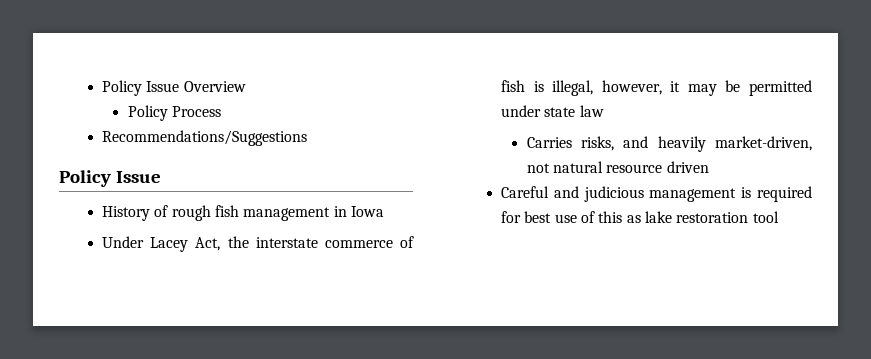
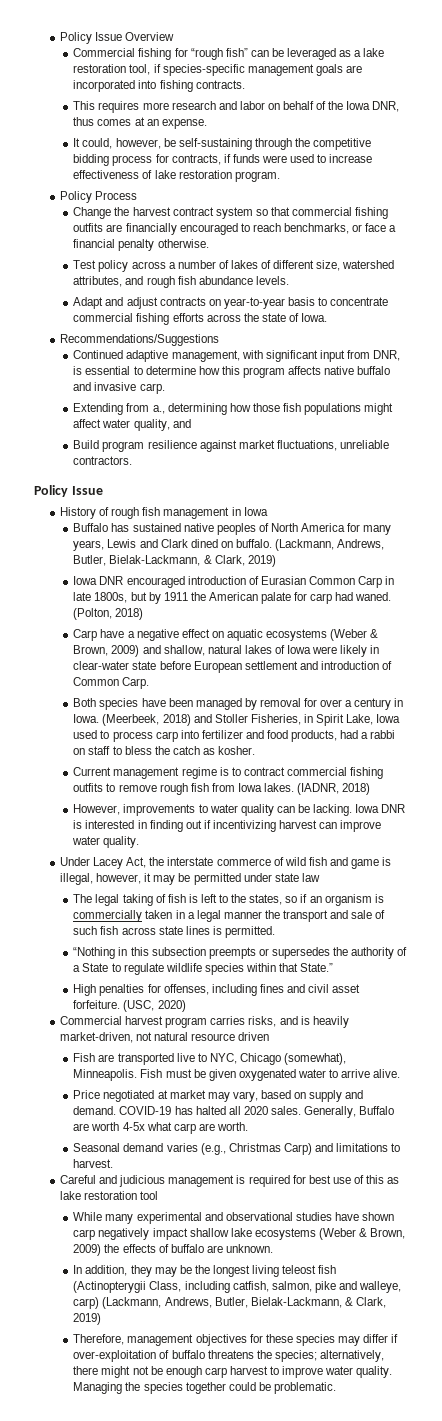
[127,105,221,121] [102,130,308,146] Policy Process // Recommendations/Suggestions -> [73,48,385,60] [73,64,362,76] [73,80,245,92] [73,101,400,113] [73,117,207,129] [73,138,372,150] [73,154,373,166] [73,170,280,182] [59,191,138,203] [73,207,389,219] [73,223,397,235] [73,239,209,251] [73,260,395,272] [73,276,289,288] [73,297,389,309] [73,313,328,325] [59,334,219,346] [73,350,401,362] [73,366,391,378] [73,382,165,394] [73,403,394,415] [73,419,191,431] [73,440,389,452] [73,456,133,465] Commercial fishing for “rough fish” can be leveraged as a lake restoration tool, if species-specific management goals are incorporated into fishing contracts. // This requires more research and labor on behalf of the Iowa DNR, thus comes at an expense. // It could, however, be self-sustaining through the competitive bidding process for contracts, if funds were used to increase effectiveness of lake restoration program. // Policy Process // Change the harvest contract system so that commercial fishing outfits are financially encouraged to reach benchmarks, or face a financial penalty otherwise. // Test policy across a number of lakes of different size, watershed attributes, and rough fish abundance levels. // Adapt and adjust contracts on year-to-year basis to concentrate commercial fishing efforts across the state of Iowa. // Recommendations/Suggestions // Continued adaptive management, with significant input from DNR, is essential to determine how this program affects native buffalo and invasive carp. // Extending from a., determining how those fish populations might affect water quality, and // Build program resilience against market fluctuations, unreliable contractors.
(384, 211) none -> [73,523,392,535] [73,539,385,551] [73,555,276,567] [73,576,395,588] [73,592,392,604] [73,608,144,620] [73,629,379,641] [73,645,380,657] [73,661,393,673] [73,677,150,689] [73,698,404,710] [73,714,401,726] [73,730,396,742] [73,746,256,755] [73,767,384,779] [73,783,371,795] [73,804,406,816] [73,820,382,832] [72,836,140,848] // Buffalo has sustained native peoples of North America for many years, Lewis and Clark dined on buffalo. (Lackmann, Andrews, Butler, Bielak-Lackmann, & Clark, 2019) // Iowa DNR encouraged introduction of Eurasian Common Carp in late 1800s, but by 1911 the American palate for carp had waned. (Polton, 2018) // Carp have a negative effect on aquatic ecosystems (Weber & Brown, 2009) and shallow, natural lakes of Iowa were likely in clear-water state before European settlement and introduction of Common Carp. // Both species have been managed by removal for over a century in Iowa. (Meerbeek, 2018) and Stoller Fisheries, in Spirit Lake, Iowa used to process carp into fertilizer and food products, had a rabbi on staff to bless the catch as kosher. // Current management regime is to contract commercial fishing outfits to remove rough fish from Iowa lakes. (IADNR, 2018) // However, improvements to water quality can be lacking. Iowa DNR is interested in finding out if incentivizing harvest can improve water quality.
[501,80,526,92] fish -> [284,857,380,869] wild fish and game
[526,137,572,148] Carries -> [73,894,384,906] [73,910,386,922] [73,926,275,938] [73,947,408,959] [73,963,334,975] [73,984,361,996] [73,1000,186,1012] [59,1016,246,1028] The legal taking of fish is left to the states, so if an organism is commercially taken in a legal manner the transport and sale of such fish across state lines is permitted. // “Nothing in this subsection preempts or supersedes the authority of a State to regulate wildlife species within that State.” // High penalties for offenses, including fines and civil asset forfeiture. (USC, 2020) // Commercial harvest program carries
(649, 142) none -> [300,1016,310,1025] is
(709, 167) none -> [73,1053,347,1065] [73,1069,401,1081] [73,1090,364,1102] [73,1106,395,1118] [73,1122,248,1134] [73,1143,401,1155] [73,1159,114,1168] // Fish are transported live to NYC, Chicago (somewhat), Minneapolis. Fish must be given oxygenated water to arrive alive. // Price negotiated at market may vary, based on supply and demand. COVID-19 has halted all 2020 sales. Generally, Buffalo are worth 4-5x what carp are worth. // Seasonal demand varies (e.g., Christmas Carp) and limitations to harvest.
(779, 217) none -> [73,1212,395,1224] [73,1228,406,1240] [73,1244,273,1256] [73,1265,337,1277] [73,1281,402,1293] [73,1297,386,1309] [73,1313,102,1325] [73,1334,399,1346] [73,1350,384,1362] [73,1366,393,1378] [73,1382,336,1394] // While many experimental and observational studies have shown carp negatively impact shallow lake ecosystems (Weber & Brown, 2009) the effects of buffalo are unknown. // In addition, they may be the longest living teleost fish (Actinopterygii Class, including catfish, salmon, pike and walleye, carp) (Lackmann, Andrews, Butler, Bielak-Lackmann, & Clark, 2019) // Therefore, management objectives for these species may differ if over-exploitation of buffalo threatens the species; alternatively, there might not be enough carp harvest to improve water quality. Managing the species together could be problematic.

